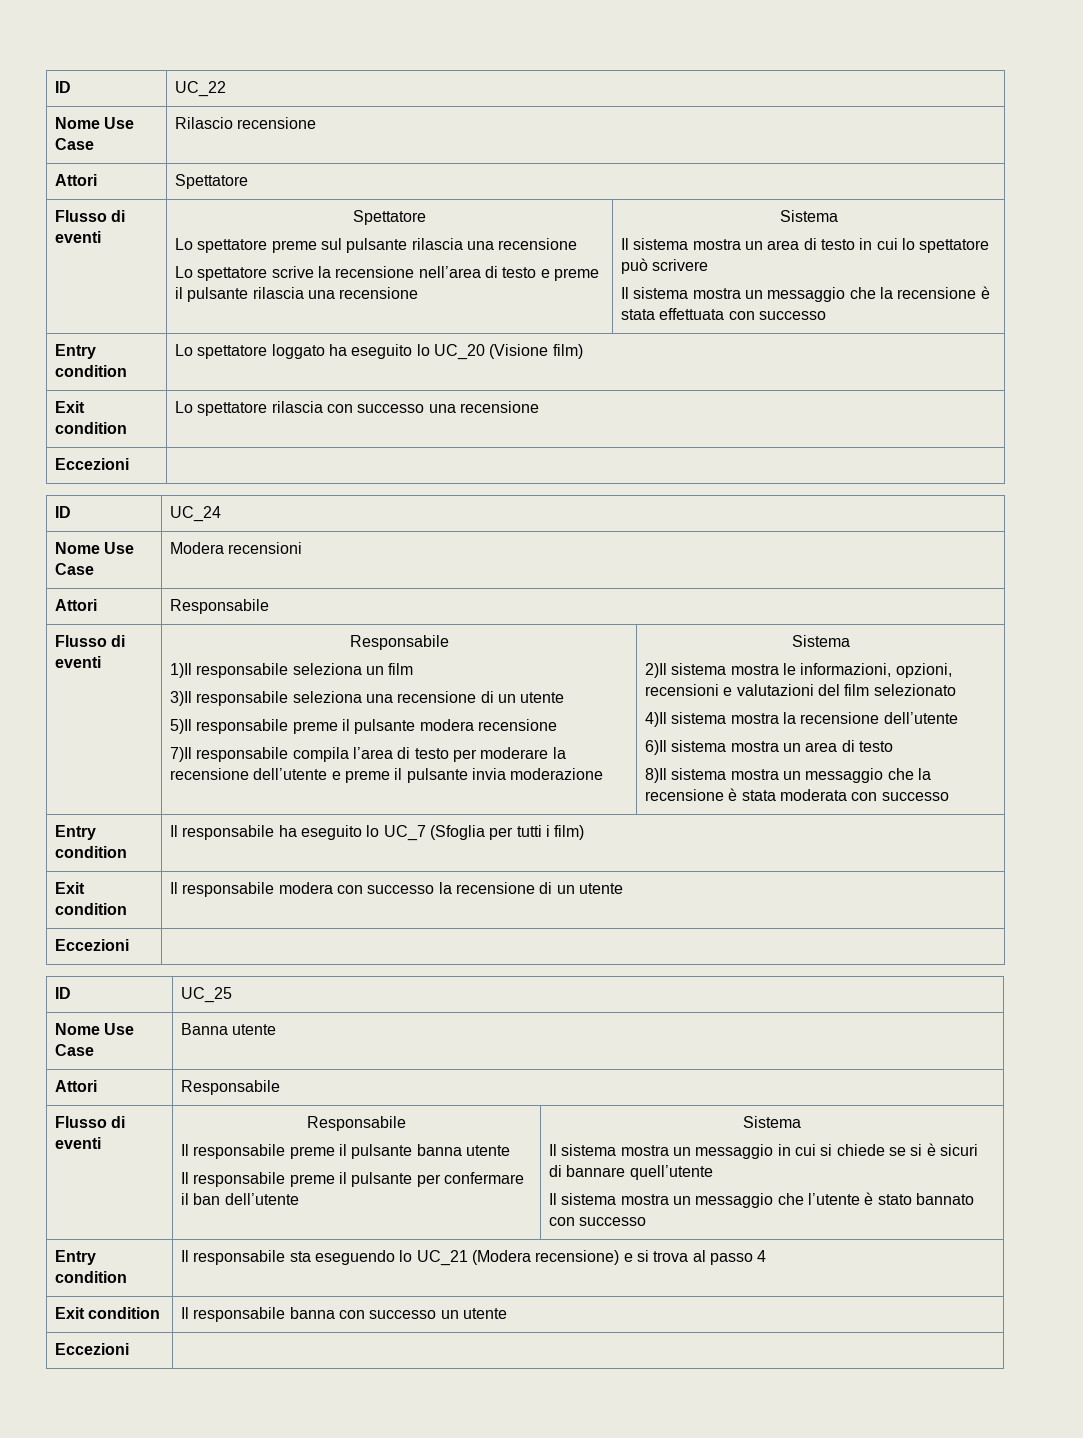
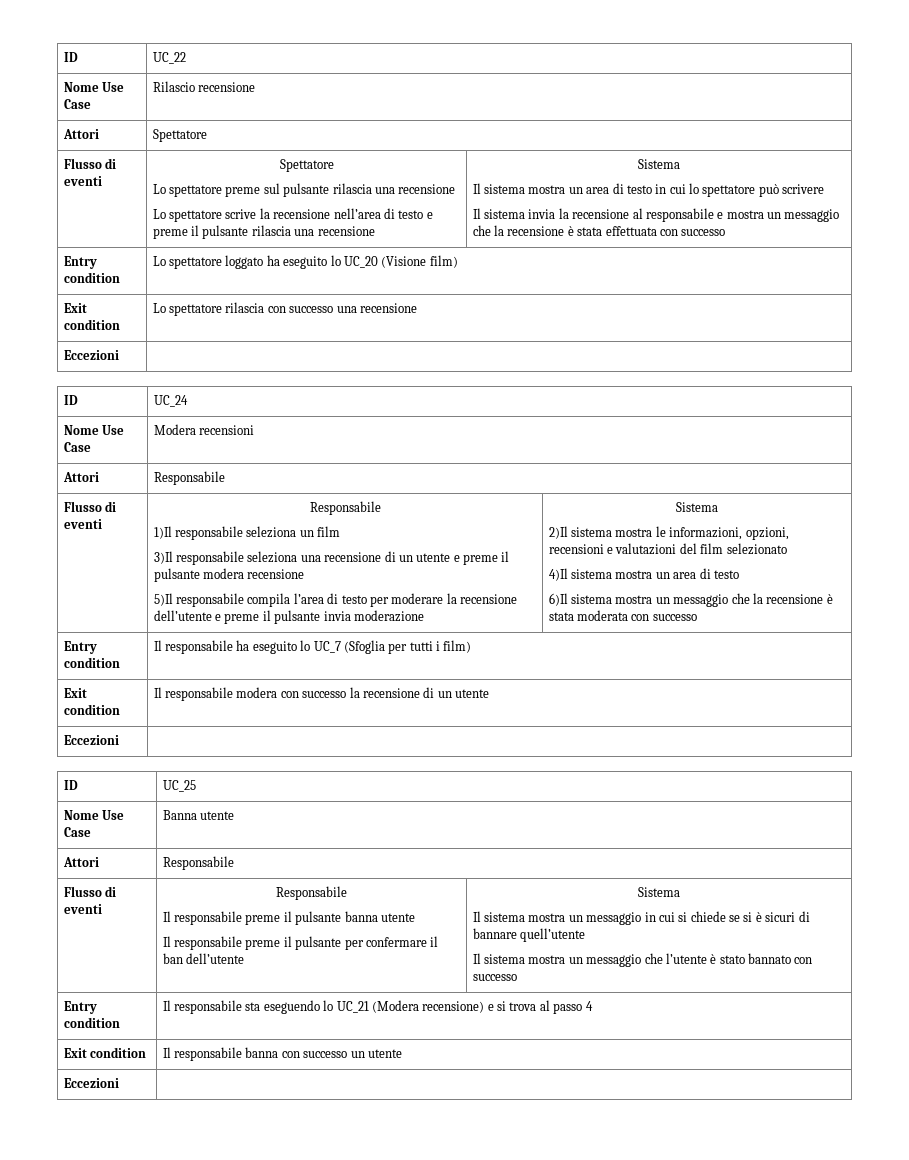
(689, 293) none -> [528,208,724,222] invia la recensione al responsabile e
[170,719,289,734] // 5)Il responsabile -> [453,555,460,562] e
[170,747,193,762] 7)Il -> [153,593,173,606] 5)Il
[782,712,958,724] [645,740,779,755] la recensione dell’utente // 6)Il sistema mostra -> (653, 574) none
[645,768,668,783] 8)Il -> [548,593,568,606] 6)Il

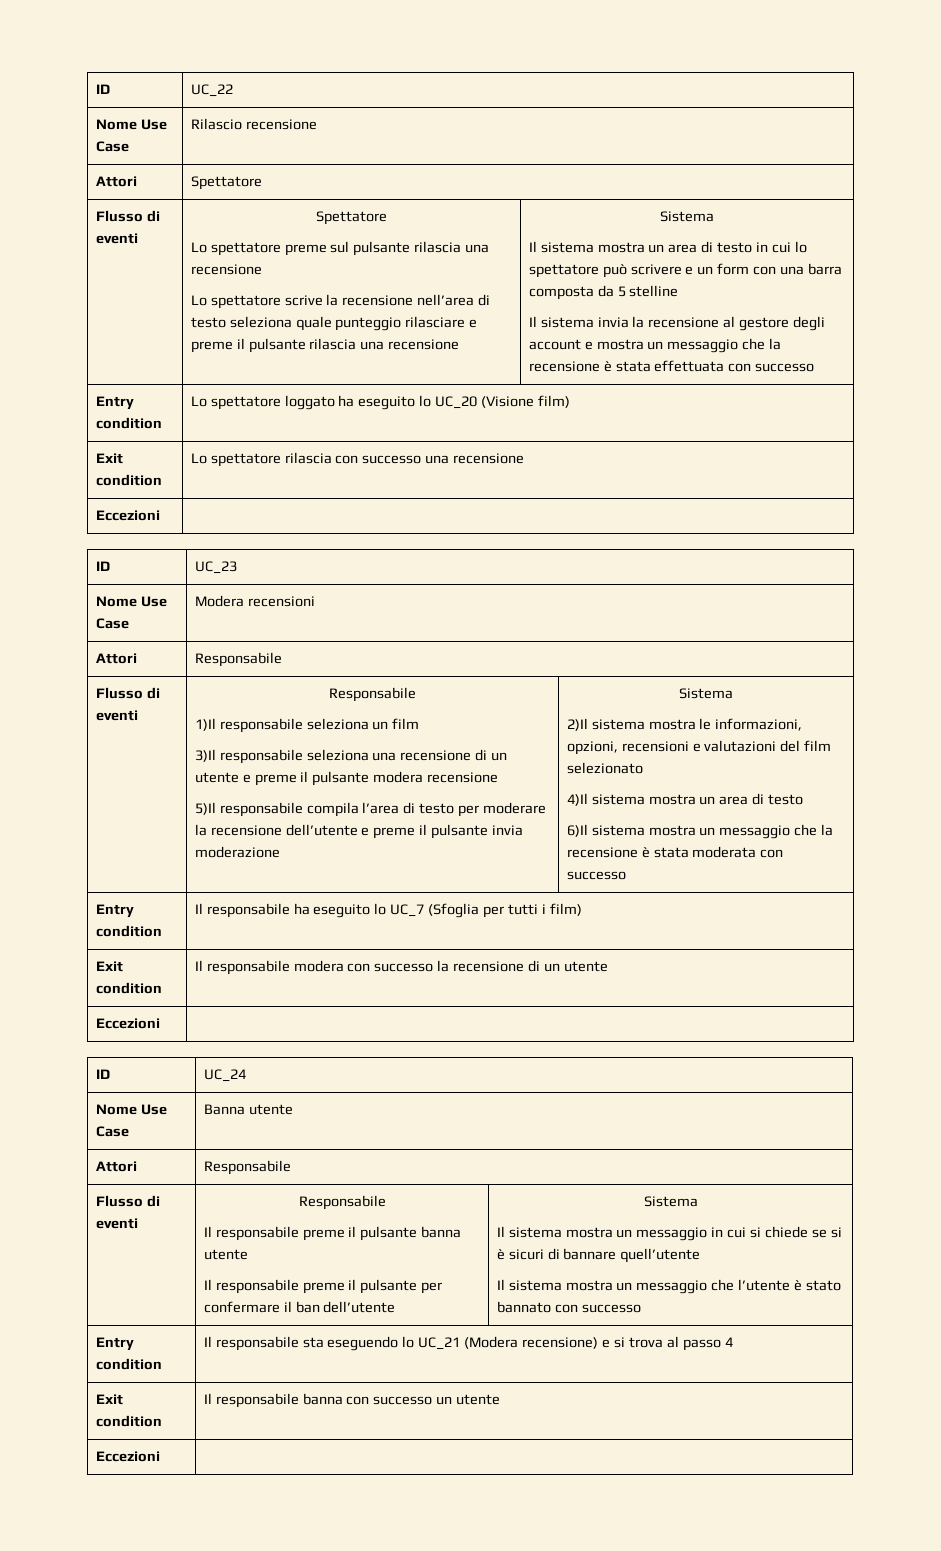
(424, 214) none -> [229,316,466,331] seleziona quale punteggio rilasciare
(825, 189) none -> [685,263,843,275] [528,285,679,300] e un form con una barra composta da 5 stelline
[645,208,714,222] responsabile -> [739,316,826,331] [528,339,581,350] gestore degli account
[153,395,188,407] UC_24 -> [194,561,237,574] UC_23
[162,780,196,792] UC_25 -> [203,1069,246,1082] UC_24

